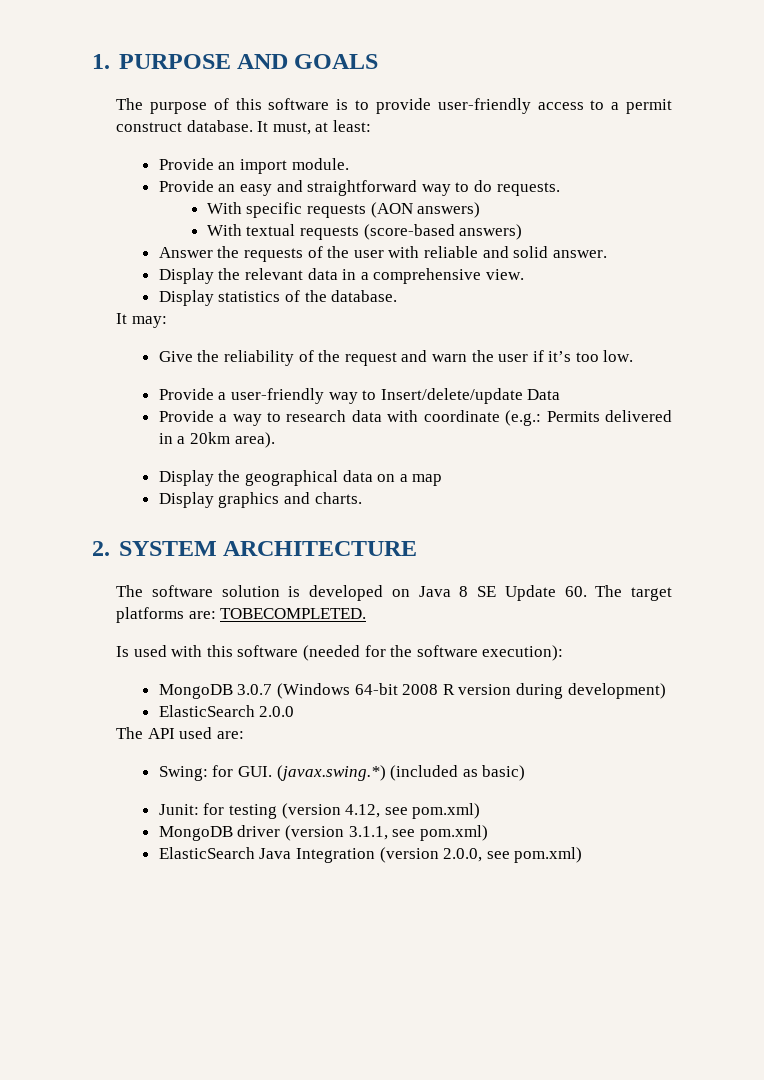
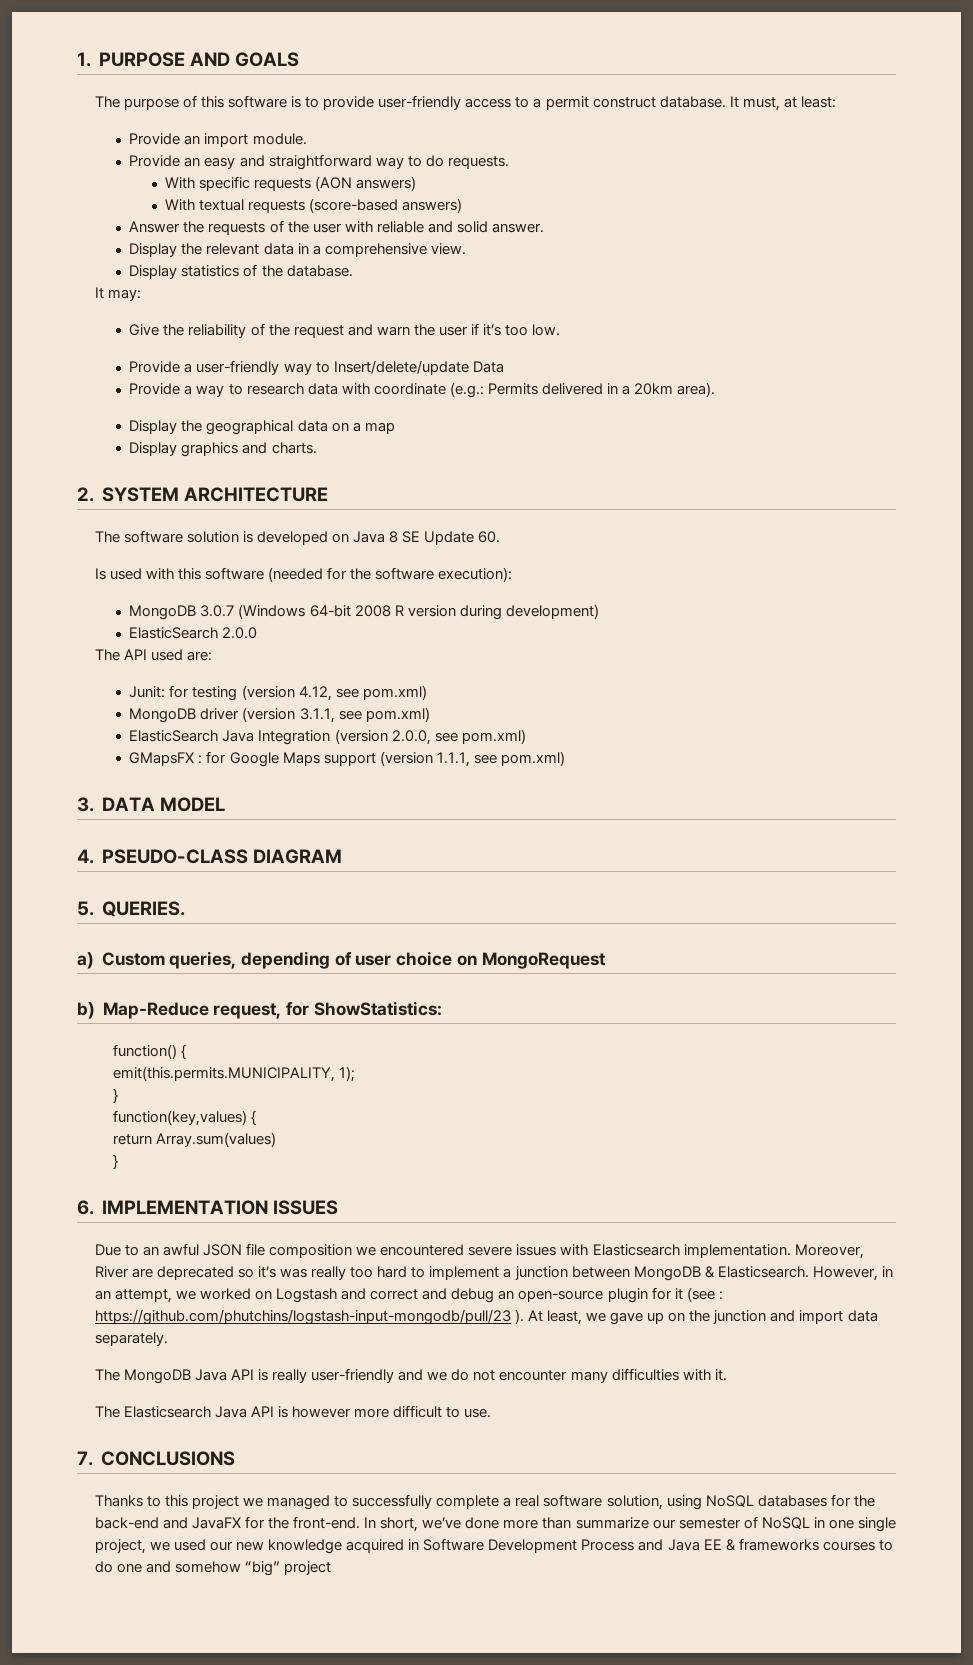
[595,585,673,601] [116,607,367,623] The target platforms are: TOBECOMPLETED. -> (501, 537) none
[158,765,526,781] // Swing: for GUI. (javax.swing.*) (included as basic) -> (213, 656) none
(583, 855) none -> [129,751,565,767] [77,797,225,812] [77,849,342,864] [77,901,185,917] [77,951,606,969] [77,1001,442,1019] [112,1044,186,1059] [112,1066,355,1082] [112,1088,118,1103] [112,1110,256,1126] [112,1132,276,1147] [112,1154,118,1169] [77,1200,338,1215] [94,1243,864,1259] [94,1266,893,1281] [94,1287,723,1303] [94,1309,878,1325] [94,1332,168,1346] [94,1368,727,1384] [94,1405,492,1418] [77,1451,235,1466] [94,1494,875,1510] [94,1516,896,1532] [94,1538,893,1554] [94,1561,332,1576] // GMapsFX : for Google Maps support (version 1.1.1, see pom.xml) // 3. DATA MODEL // 4. PSEUDO-CLASS DIAGRAM // 5. QUERIES. // a) Custom queries, depending of user choice on MongoRequest // b) Map-Reduce request, for ShowStatistics: // function() { // emit(this.permits.MUNICIPALITY, 1); // } // function(key,values) { // return Array.sum(values) // } // 6. IMPLEMENTATION ISSUES // Due to an awful JSON file composition we encountered severe issues with Elasticsearch implementation. Moreover, River are deprecated so it’s was really too hard to implement a junction between MongoDB & Elasticsearch. However, in an attempt, we worked on Logstash and correct and debug an open-source plugin for it (see : https://github.com/phutchins/logstash-input-mongodb/pull/23 ). At least, we gave up on the junction and import data separately. // The MongoDB Java API is really user-friendly and we do not encounter many difficulties with it. // The Elasticsearch Java API is however more difficult to use. // 7. CONCLUSIONS // Thanks to this project we managed to successfully complete a real software solution, using NoSQL databases for the back-end and JavaFX for the front-end. In short, we’ve done more than summarize our semester of NoSQL in one single project, we used our new knowledge acquired in Software Development Process and Java EE & frameworks courses to do one and somehow “big” project

